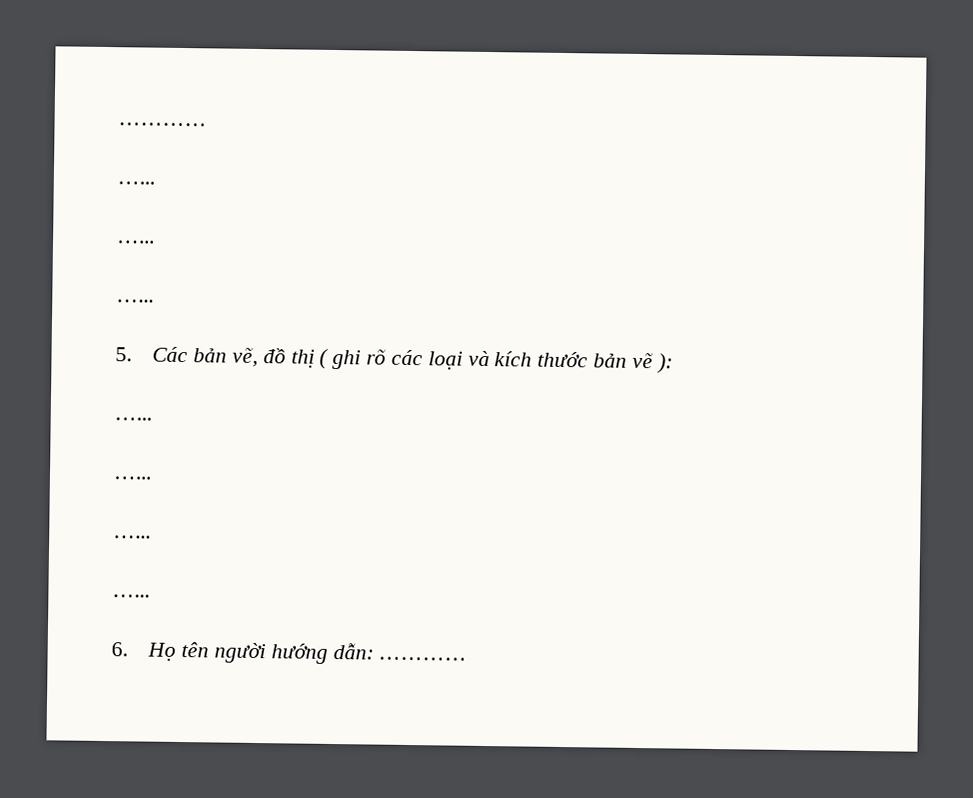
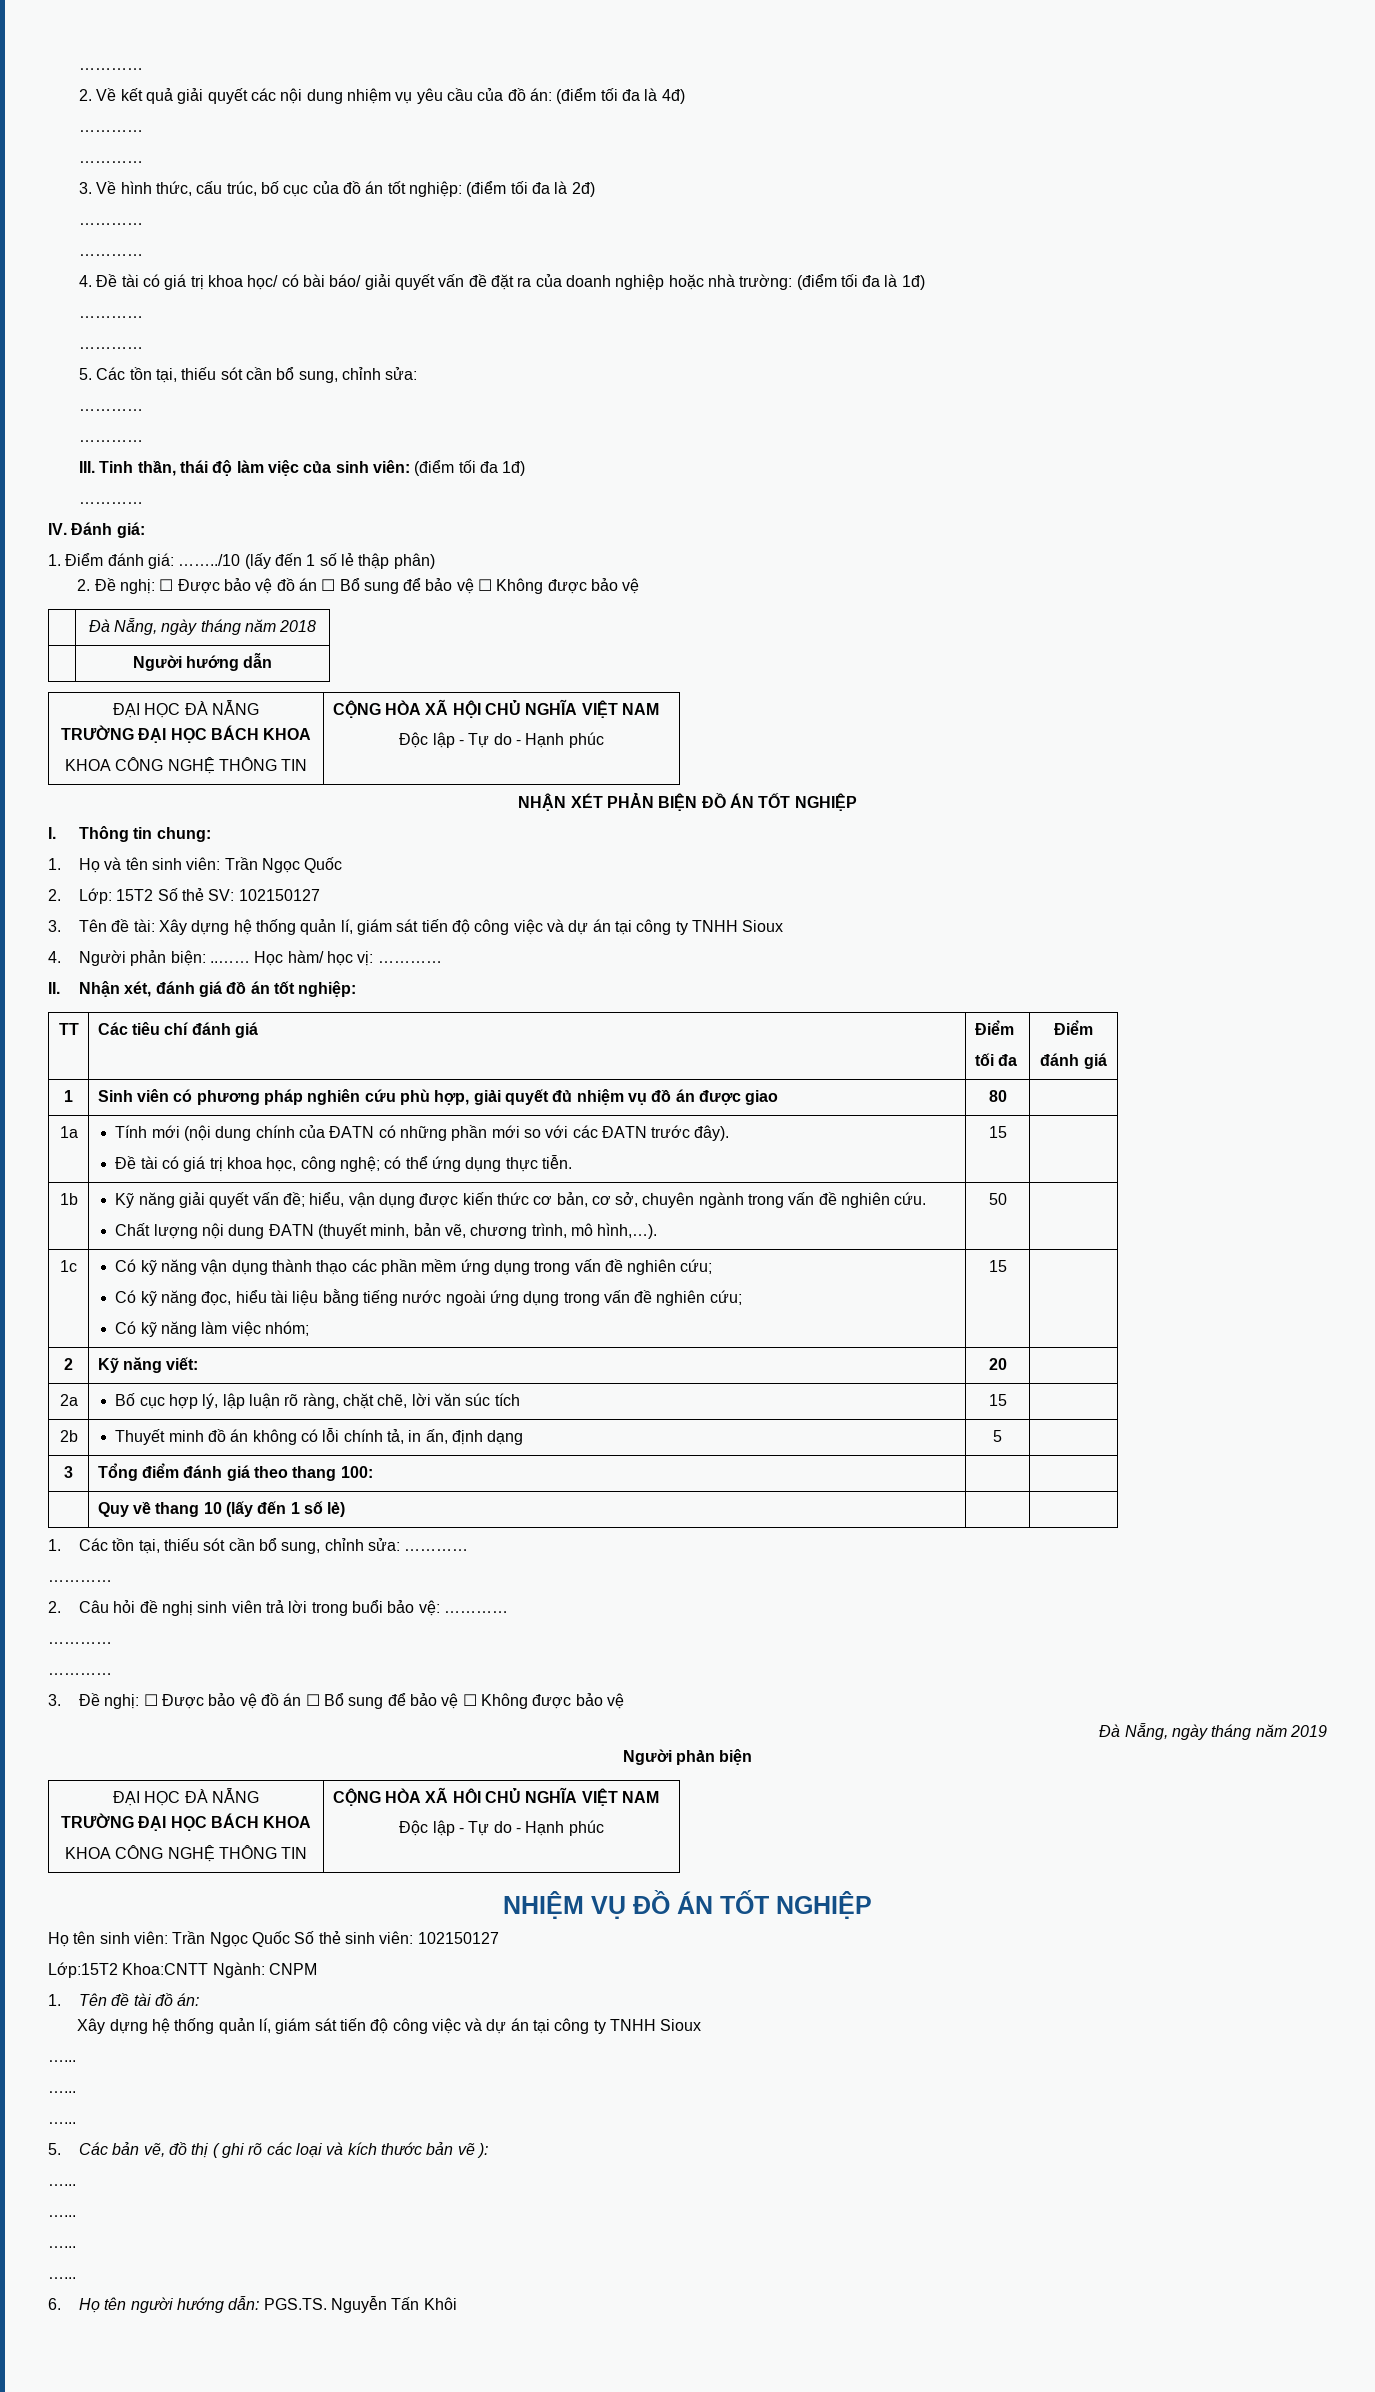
[118,122,207,127] ………… -> [79,68,144,70] [79,88,685,104] [79,130,144,132] [79,161,144,163] [79,181,595,197] [79,223,144,225] [79,254,144,256] [79,274,925,290] [79,316,144,318] [79,347,144,349] [79,367,418,383] [79,409,144,411] [79,440,144,442] [79,460,526,476] [79,502,144,504] [48,522,145,538] [48,553,435,569] [77,578,640,594] [88,618,317,635] [132,653,273,671] [113,700,259,718] [60,725,312,743] [64,757,308,774] [332,699,659,718] [399,732,604,748] [518,793,857,811] [48,826,211,842] [48,857,343,873] [48,888,320,904] [48,919,784,935] [48,950,442,966] [48,981,357,997] [58,1023,79,1035] [97,1022,259,1038] [974,1020,1014,1035] [974,1053,1018,1066] [1054,1020,1093,1035] [1040,1053,1107,1069] [64,1090,73,1102] [97,1089,779,1105] [988,1090,1007,1102] [59,1126,78,1138] [115,1125,730,1141] [115,1155,572,1172] [988,1126,1007,1138] [59,1193,78,1205] [115,1192,927,1208] [115,1223,658,1239] [988,1193,1007,1205] [60,1260,77,1272] [115,1259,713,1275] [115,1289,742,1306] [115,1321,309,1337] [988,1260,1007,1272] [64,1358,73,1370] [97,1357,199,1373] [988,1358,1007,1370] [59,1394,78,1406] [115,1393,520,1409] [988,1394,1007,1406] [59,1430,78,1442] [115,1428,524,1445] [993,1430,1002,1442] [64,1466,73,1478] [97,1463,373,1481] [97,1501,346,1517] [48,1538,469,1554] [48,1580,112,1582] [48,1600,509,1616] [48,1642,112,1644] [48,1673,112,1675] [48,1693,624,1709] [1099,1723,1327,1740] [622,1749,753,1765] [113,1788,259,1806] [60,1813,312,1831] [64,1845,308,1862] [332,1787,659,1806] [399,1820,604,1836] [503,1890,872,1919] [48,1931,499,1947] [48,1962,317,1978] [48,1993,200,2006] [77,2018,702,2034] ………… // 2. Về kết quả giải quyết các nội dung nhiệm vụ yêu cầu của đồ án: (điểm tối đa là 4đ) // ………… // ………… // 3. Về hình thức, cấu trúc, bố cục của đồ án tốt nghiệp: (điểm tối đa là 2đ) // ………… // ………… // 4. Đề tài có giá trị khoa học/ có bài báo/ giải quyết vấn đề đặt ra của doanh nghiệp hoặc nhà trường: (điểm tối đa là 1đ) // ………… // ………… // 5. Các tồn tại, thiếu sót cần bổ sung, chỉnh sửa: // ………… // ………… // III. Tinh thần, thái độ làm việc của sinh viên: (điểm tối đa 1đ) // ………… // IV. Đánh giá: // 1. Điểm đánh giá: ……../10 (lấy đến 1 số lẻ thập phân) // 2. Đề nghị: ☐ Được bảo vệ đồ án ☐ Bổ sung để bảo vệ ☐ Không được bảo vệ // | Đà Nẵng, ngày tháng năm 2018 // | Người hướng dẫn // ĐẠI HỌC ĐÀ NẴNG // TRƯỜNG ĐẠI HỌC BÁCH KHOA // KHOA CÔNG NGHỆ THÔNG TIN | CỘNG HÒA XÃ HỘI CHỦ NGHĨA VIỆT NAM // Độc lập - Tự do - Hạnh phúc // NHẬN XÉT PHẢN BIỆN ĐỒ ÁN TỐT NGHIỆP // I. Thông tin chung: // 1. Họ và tên sinh viên: Trần Ngọc Quốc // 2. Lớp: 15T2 Số thẻ SV: 102150127 // 3. Tên đề tài: Xây dựng hệ thống quản lí, giám sát tiến độ công việc và dự án tại công ty TNHH Sioux // 4. Người phản biện: ..…… Học hàm/ học vị: ………… // II. Nhận xét, đánh giá đồ án tốt nghiệp: // TT | Các tiêu chí đánh giá | Điểm // tối đa | Điểm // đánh giá // 1 | Sinh viên có phương pháp nghiên cứu phù hợp, giải quyết đủ nhiệm vụ đồ án được giao | 80 | // 1a | Tính mới (nội dung chính của ĐATN có những phần mới so với các ĐATN trước đây). // Đề tài có giá trị khoa học, công nghệ; có thể ứng dụng thực tiễn. | 15 | // 1b | Kỹ năng giải quyết vấn đề; hiểu, vận dụng được kiến thức cơ bản, cơ sở, chuyên ngành trong vấn đề nghiên cứu. // Chất lượng nội dung ĐATN (thuyết minh, bản vẽ, chương trình, mô hình,…). | 50 | // 1c | Có kỹ năng vận dụng thành thạo các phần mềm ứng dụng trong vấn đề nghiên cứu; // Có kỹ năng đọc, hiểu tài liệu bằng tiếng nước ngoài ứng dụng trong vấn đề nghiên cứu; // Có kỹ năng làm việc nhóm; | 15 | // 2 | Kỹ năng viết: | 20 | // 2a | Bố cục hợp lý, lập luận rõ ràng, chặt chẽ, lời văn súc tích | 15 | // 2b | Thuyết minh đồ án không có lỗi chính tả, in ấn, định dạng | 5 | // 3 | Tổng điểm đánh giá theo thang 100: | | // | Quy về thang 10 (lấy đến 1 số lẻ) | | // 1. Các tồn tại, thiếu sót cần bổ sung, chỉnh sửa: ………… // ………… // 2. Câu hỏi đề nghị sinh viên trả lời trong buổi bảo vệ: ………… // ………… // ………… // 3. Đề nghị: ☐ Được bảo vệ đồ án ☐ Bổ sung để bảo vệ ☐ Không được bảo vệ // Đà Nẵng, ngày tháng năm 2019 // Người phản biện // ĐẠI HỌC ĐÀ NẴNG // TRƯỜNG ĐẠI HỌC BÁCH KHOA // KHOA CÔNG NGHỆ THÔNG TIN | CỘNG HÒA XÃ HÔI CHỦ NGHĨA VIỆT NAM // Độc lập - Tự do - Hạnh phúc // NHIỆM VỤ ĐỒ ÁN TỐT NGHIỆP // Họ tên sinh viên: Trần Ngọc Quốc Số thẻ sinh viên: 102150127 // Lớp:15T2 Khoa:CNTT Ngành: CNPM // 1. Tên đề tài đồ án: // Xây dựng hệ thống quản lí, giám sát tiến độ công việc và dự án tại công ty TNHH Sioux
[378,656,468,661] ………… -> [263,2296,457,2313] PGS.TS. Nguyễn Tấn Khôi

